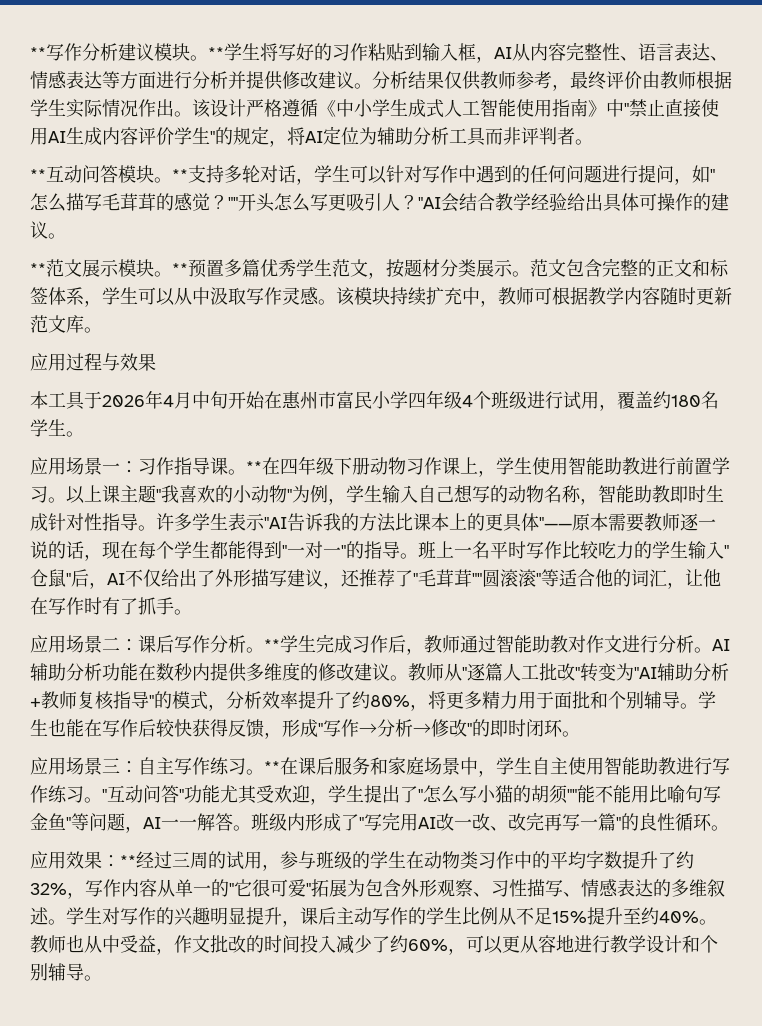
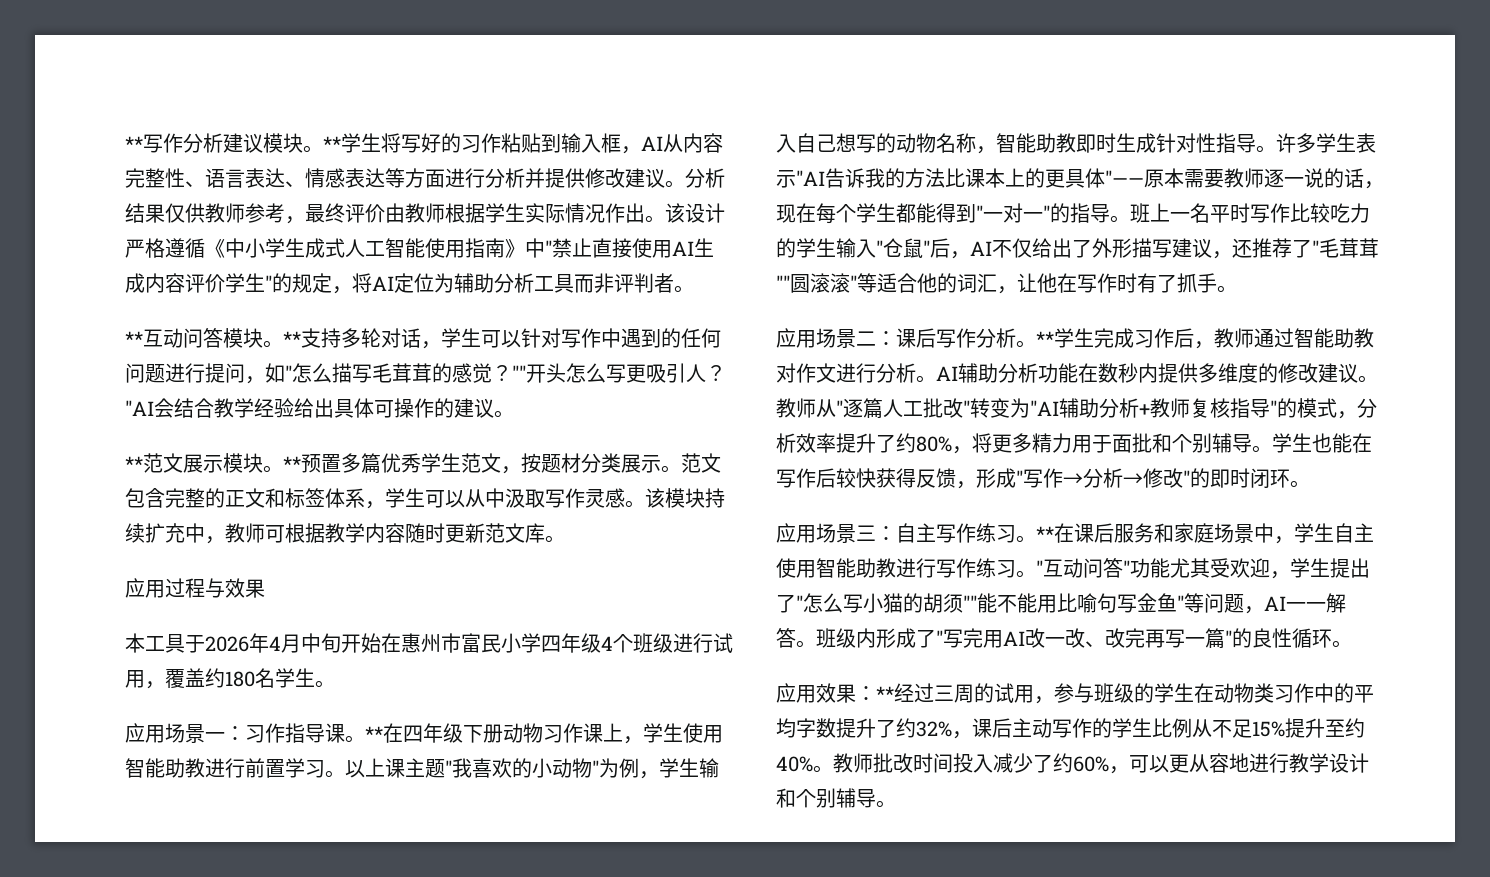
[85,879,725,897] [30,907,300,927] 写作内容从单一的"它很可爱"拓展为包含外形观察、习性描写、情感表达的多维叙述。学生对写作的兴趣明显提升， -> (972, 735) none
[66,935,264,955] 也从中受益，作文批改的 -> [873,753,913,773] 批改

